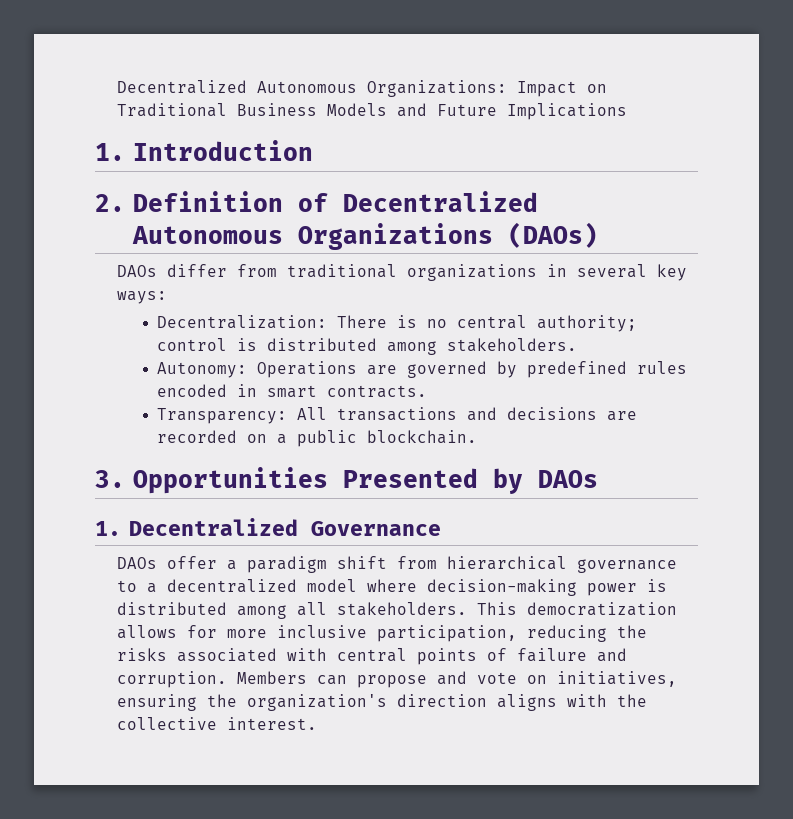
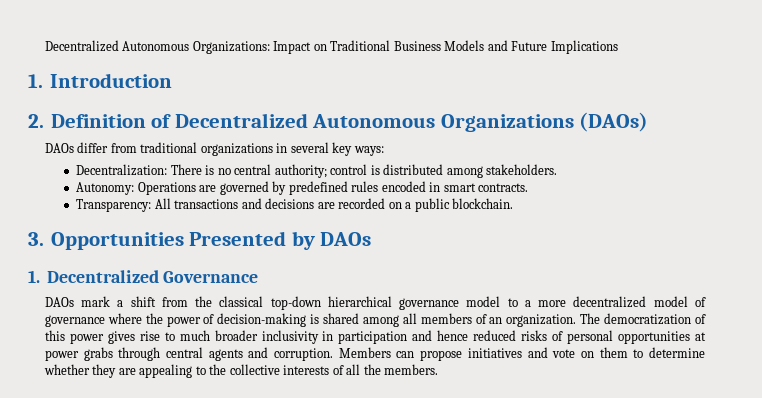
[167,556,438,573] offer a paradigm shift from -> [81,296,321,310] mark a shift from the classical top-down
(678, 566) none -> [466,296,501,307] model
(158, 588) none -> [538,300,567,307] more
[367,579,668,596] [117,602,678,619] [117,625,648,642] [117,648,588,665] where decision-making power is distributed among all stakeholders. This democratization allows for more inclusive participation, reducing the risks associated with central points of failure -> [694,297,706,307] [44,313,706,327] [44,330,707,344] [44,347,243,361] of governance where the power of decision-making is shared among all members of an organization. The democratization of this power gives rise to much broader inclusivity in participation and hence reduced risks of personal opportunities at power grabs through central agents
(428, 681) none -> [467,348,522,358] initiatives
[557,671,678,687] [117,694,648,711] [117,717,318,730] initiatives, ensuring the organization's direction aligns with the collective interest. -> [599,347,705,358] [43,364,439,378] them to determine whether they are appealing to the collective interests of all the members.

